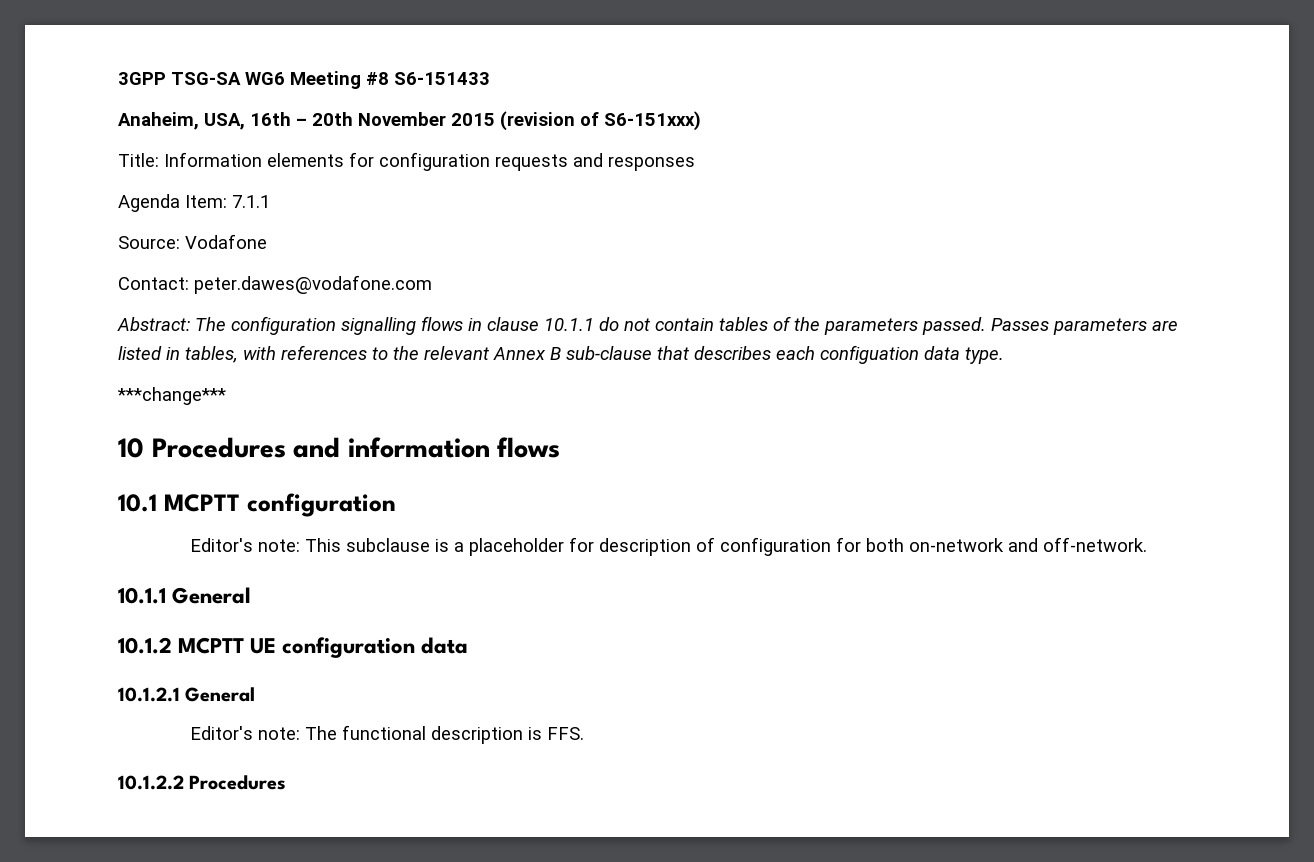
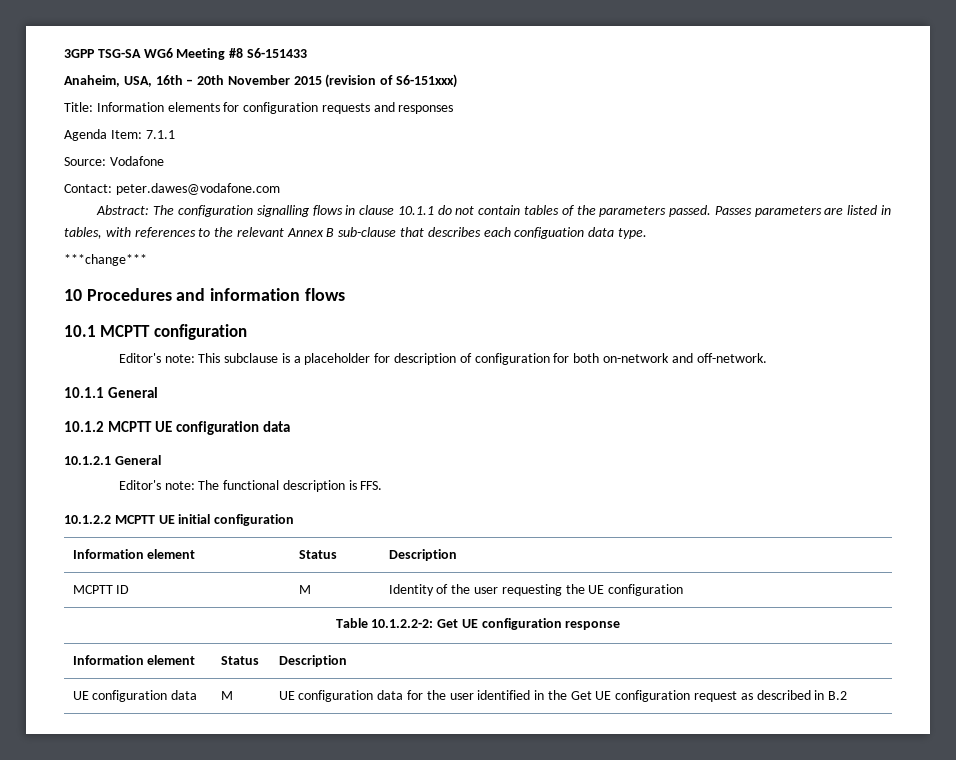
[189,775,287,790] Procedures -> [114,514,295,526] [72,549,196,559] [298,550,337,559] [388,549,457,561] [72,585,130,594] [298,585,311,594] [388,584,684,596] [335,618,621,630] [72,655,196,665] [220,656,259,665] [278,655,347,667] [72,690,198,702] [220,691,233,700] [278,690,848,702] MCPTT UE initial configuration // Information element | Status | Description // MCPTT ID | M | Identity of the user requesting the UE configuration // Table 10.1.2.2-2: Get UE configuration response // Information element | Status | Description // UE configuration data | M | UE configuration data for the user identified in the Get UE configuration request as described in B.2

